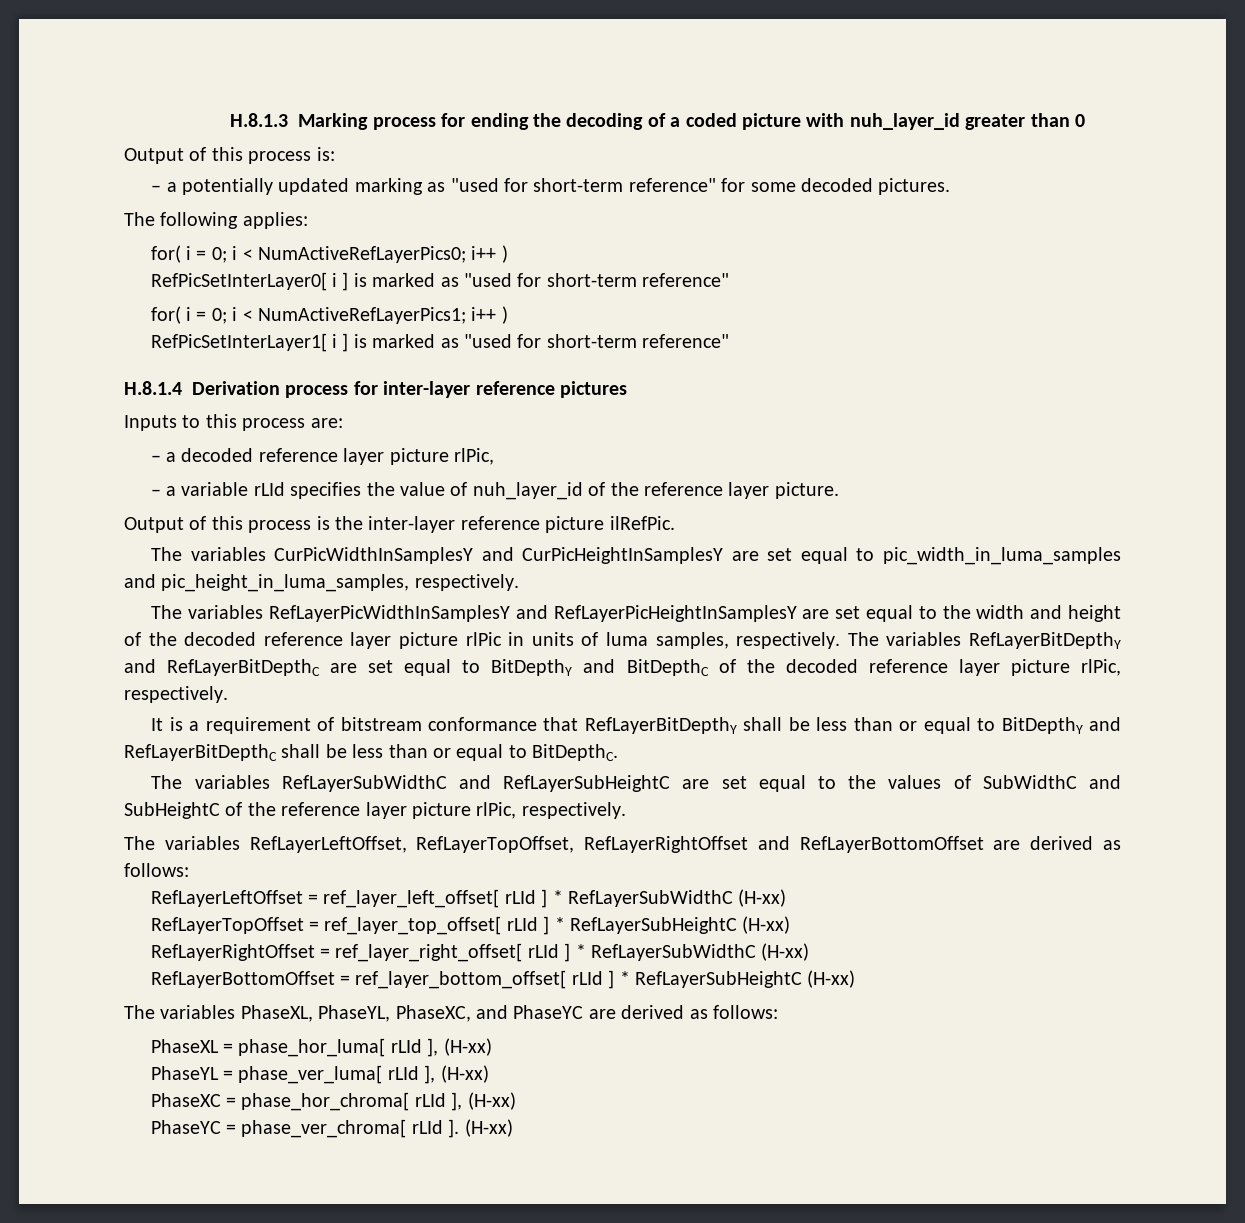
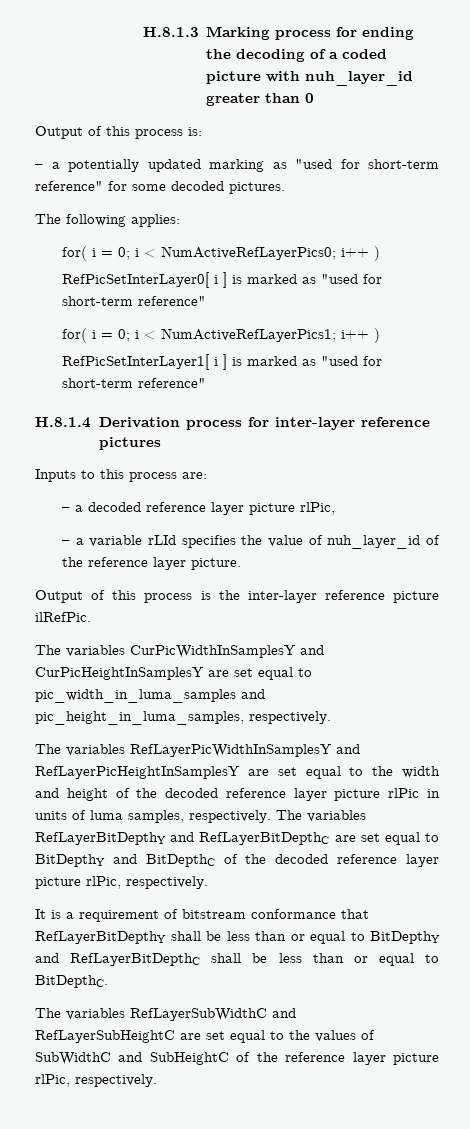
[124,836,1122,853] [124,863,189,877] [150,889,787,908] [150,916,791,935] [150,943,810,962] [150,970,856,989] [124,1005,778,1022] [150,1038,492,1057] [150,1065,489,1084] [150,1092,516,1111] [150,1119,513,1138] // The variables RefLayerLeftOffset, RefLayerTopOffset, RefLayerRightOffset and RefLayerBottomOffset are derived as follows: // RefLayerLeftOffset = ref_layer_left_offset[ rLId ] * RefLayerSubWidthC (H-xx) // RefLayerTopOffset = ref_layer_top_offset[ rLId ] * RefLayerSubHeightC (H-xx) // RefLayerRightOffset = ref_layer_right_offset[ rLId ] * RefLayerSubWidthC (H-xx) // RefLayerBottomOffset = ref_layer_bottom_offset[ rLId ] * RefLayerSubHeightC (H-xx) // The variables PhaseXL, PhaseYL, PhaseXC, and PhaseYC are derived as follows: // PhaseXL = phase_hor_luma[ rLId ], (H-xx) // PhaseYL = phase_ver_luma[ rLId ], (H-xx) // PhaseXC = phase_hor_chroma[ rLId ], (H-xx) // PhaseYC = phase_ver_chroma[ rLId ]. (H-xx) -> (157, 1080) none

